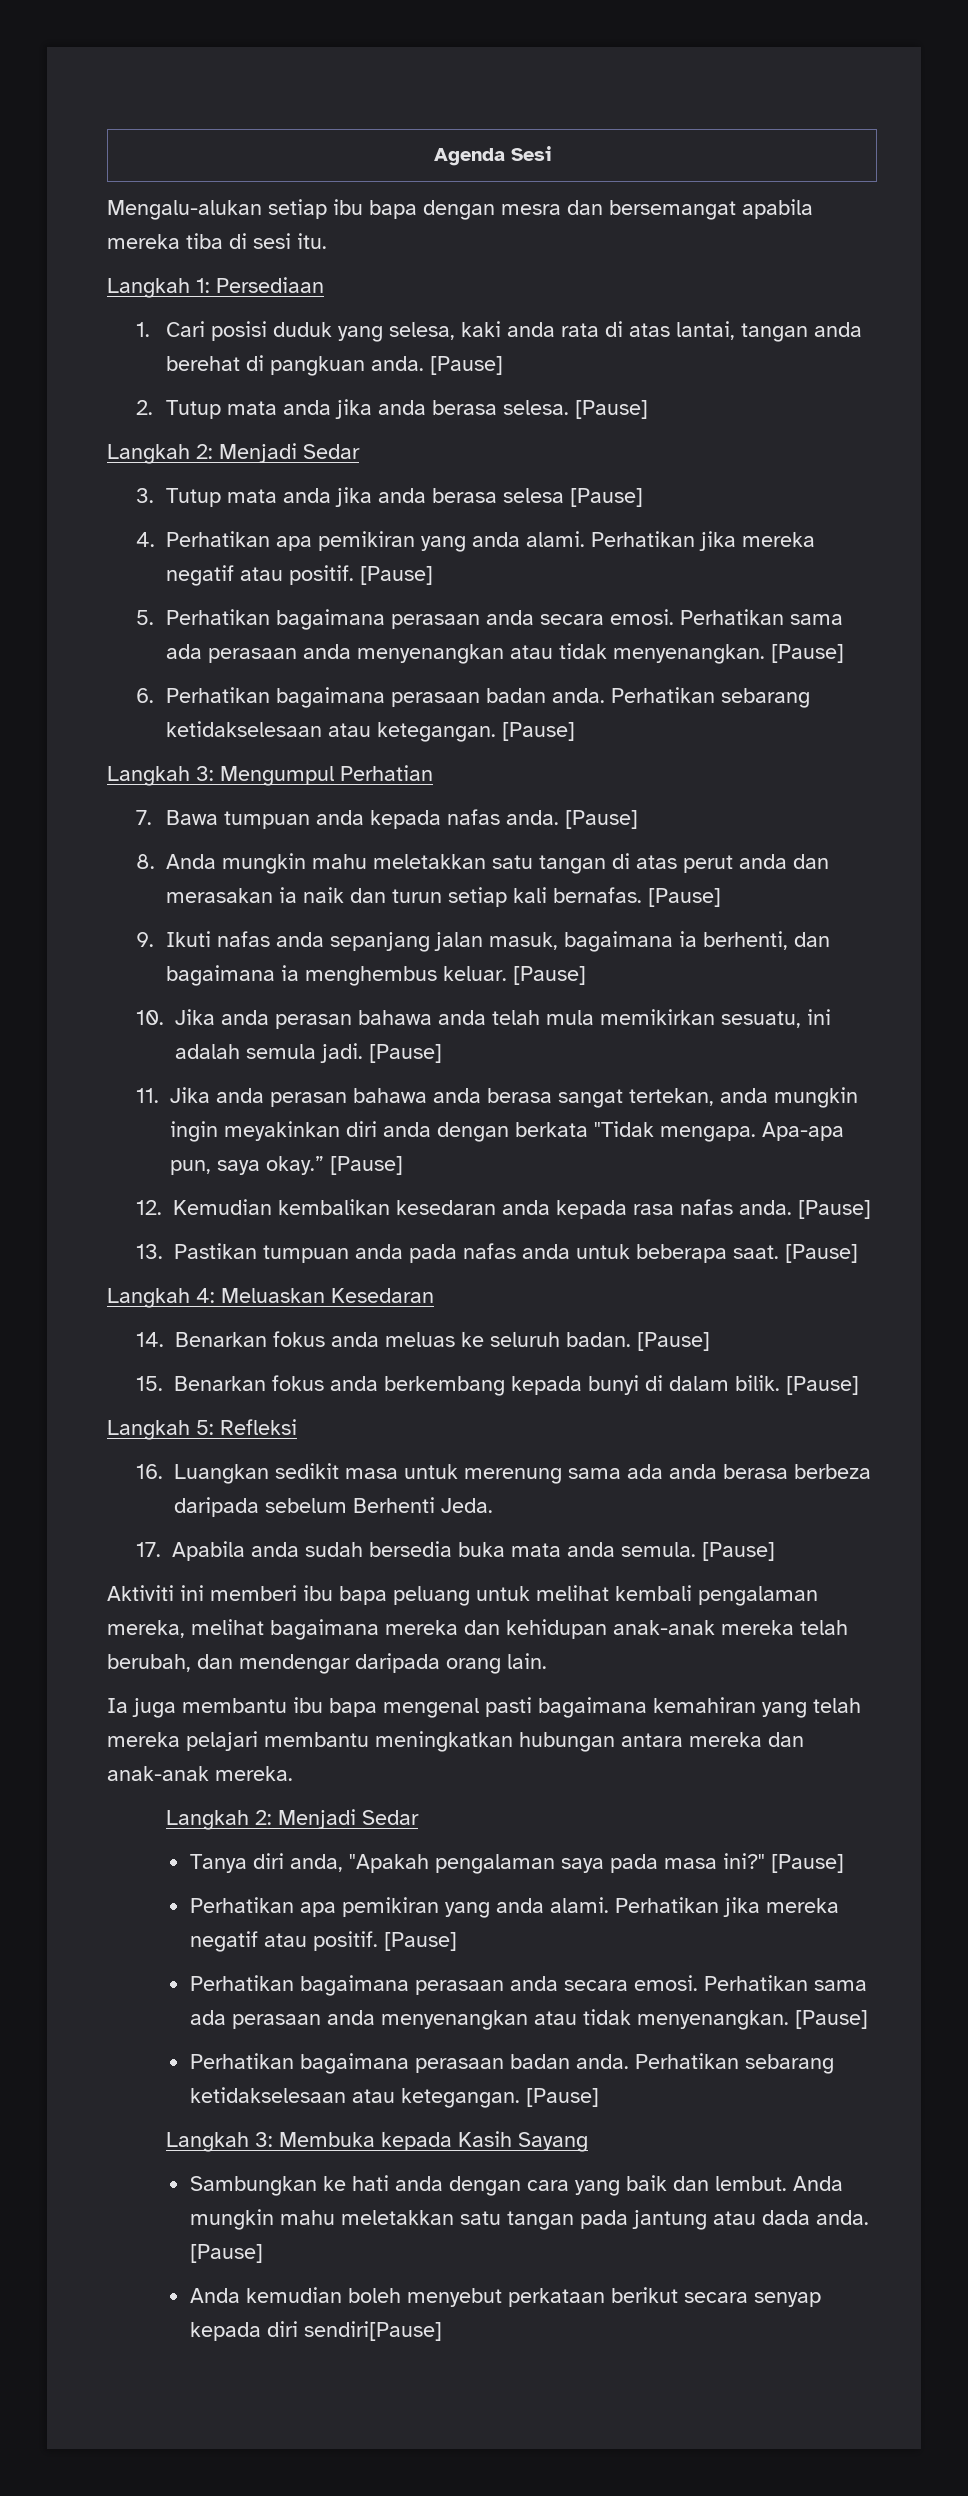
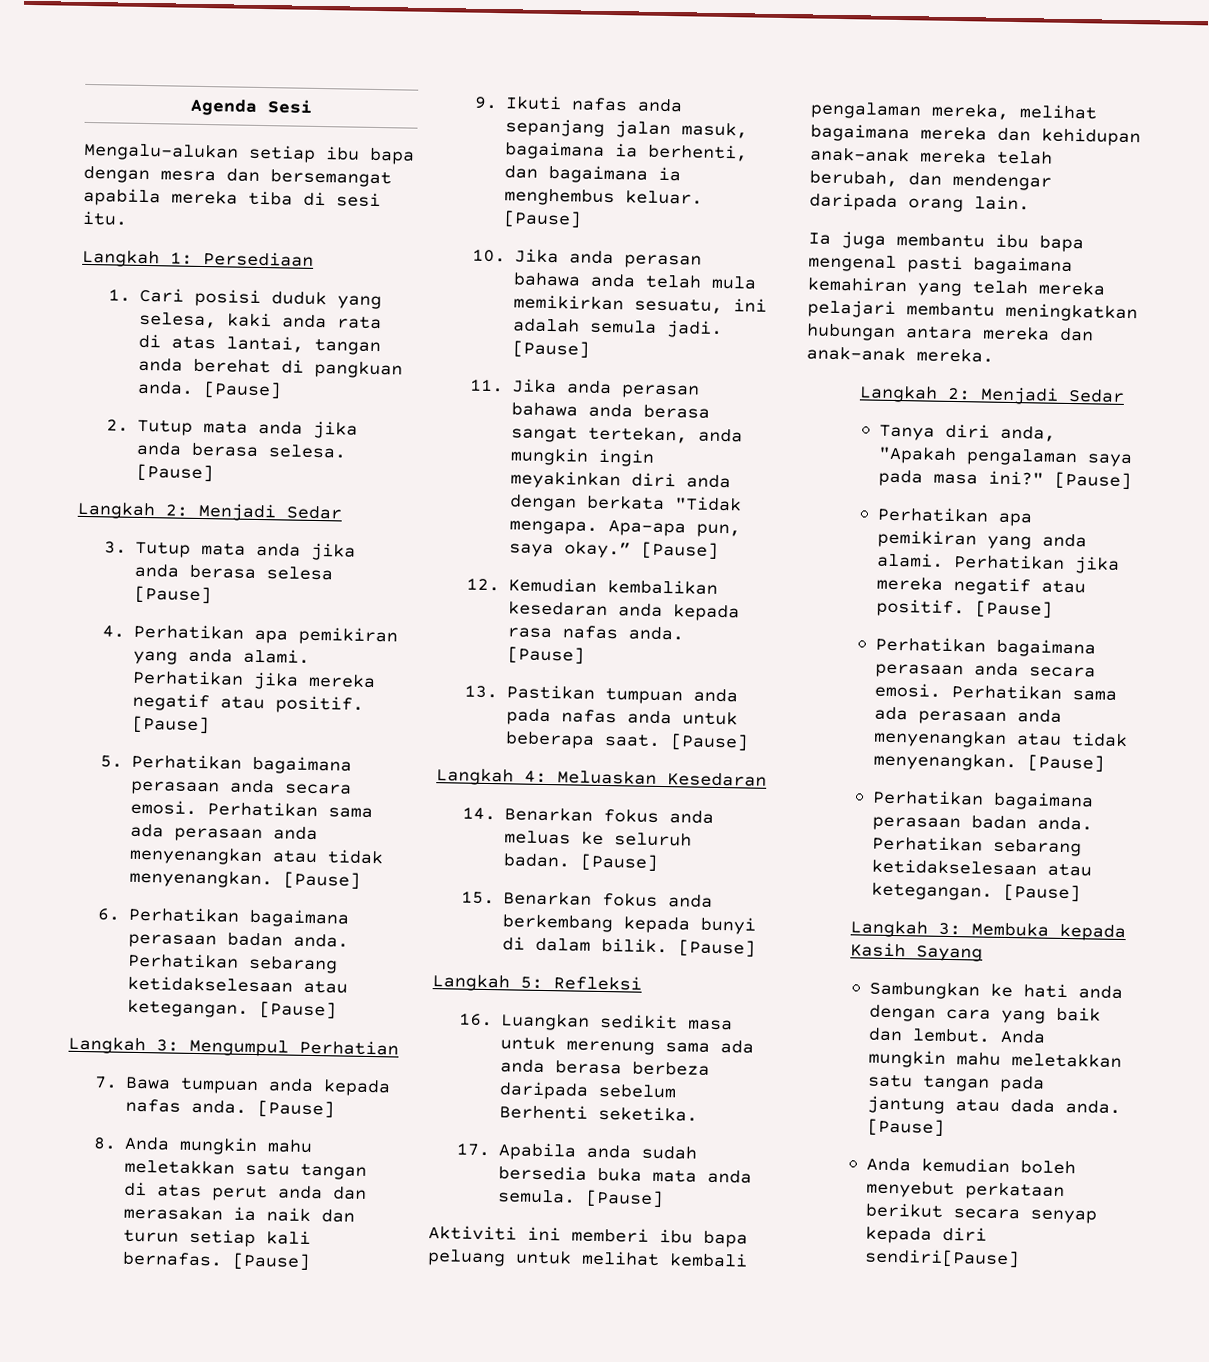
[441,1498,494,1513] Jeda. -> [598,1105,699,1122] seketika.

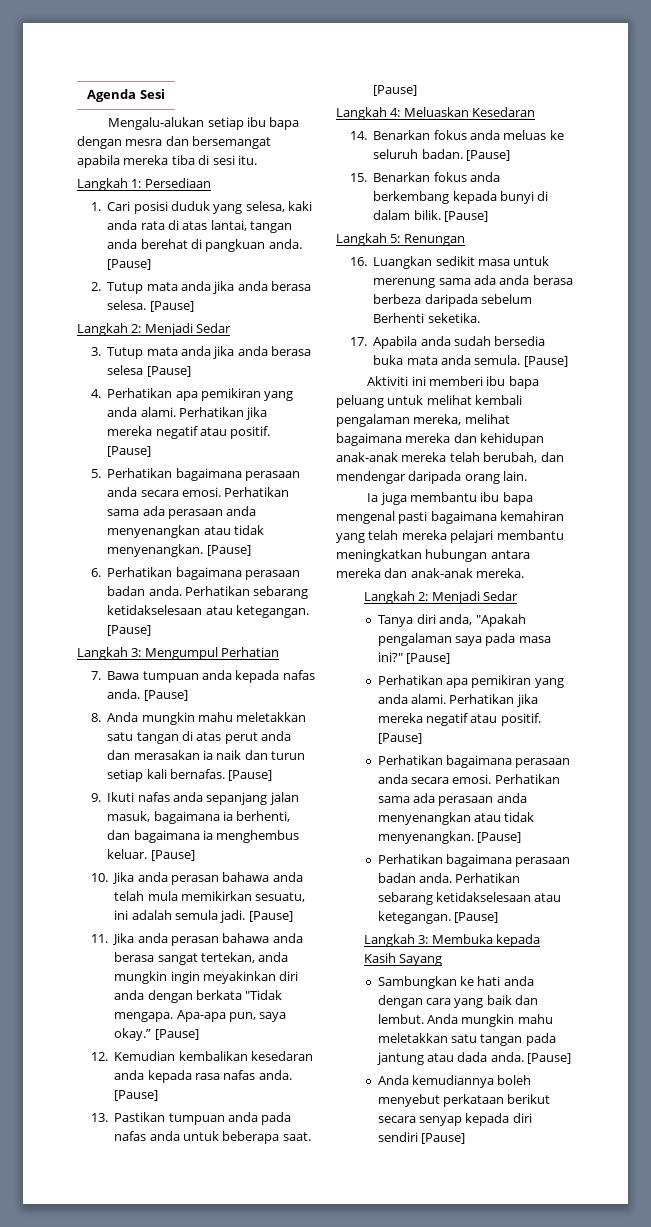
[553,975,642,991] Refleksi -> [403,234,465,246] Renungan
[921,1157,1011,1174] kemudian -> [411,1075,494,1088] kemudiannya
[864,1248,1021,1269] sendiri[Pause] -> [377,1132,465,1144] sendiri [Pause]

